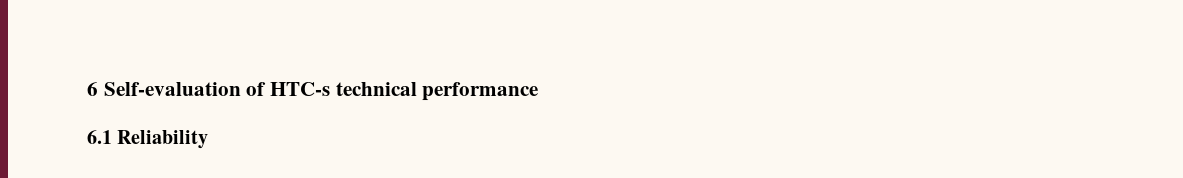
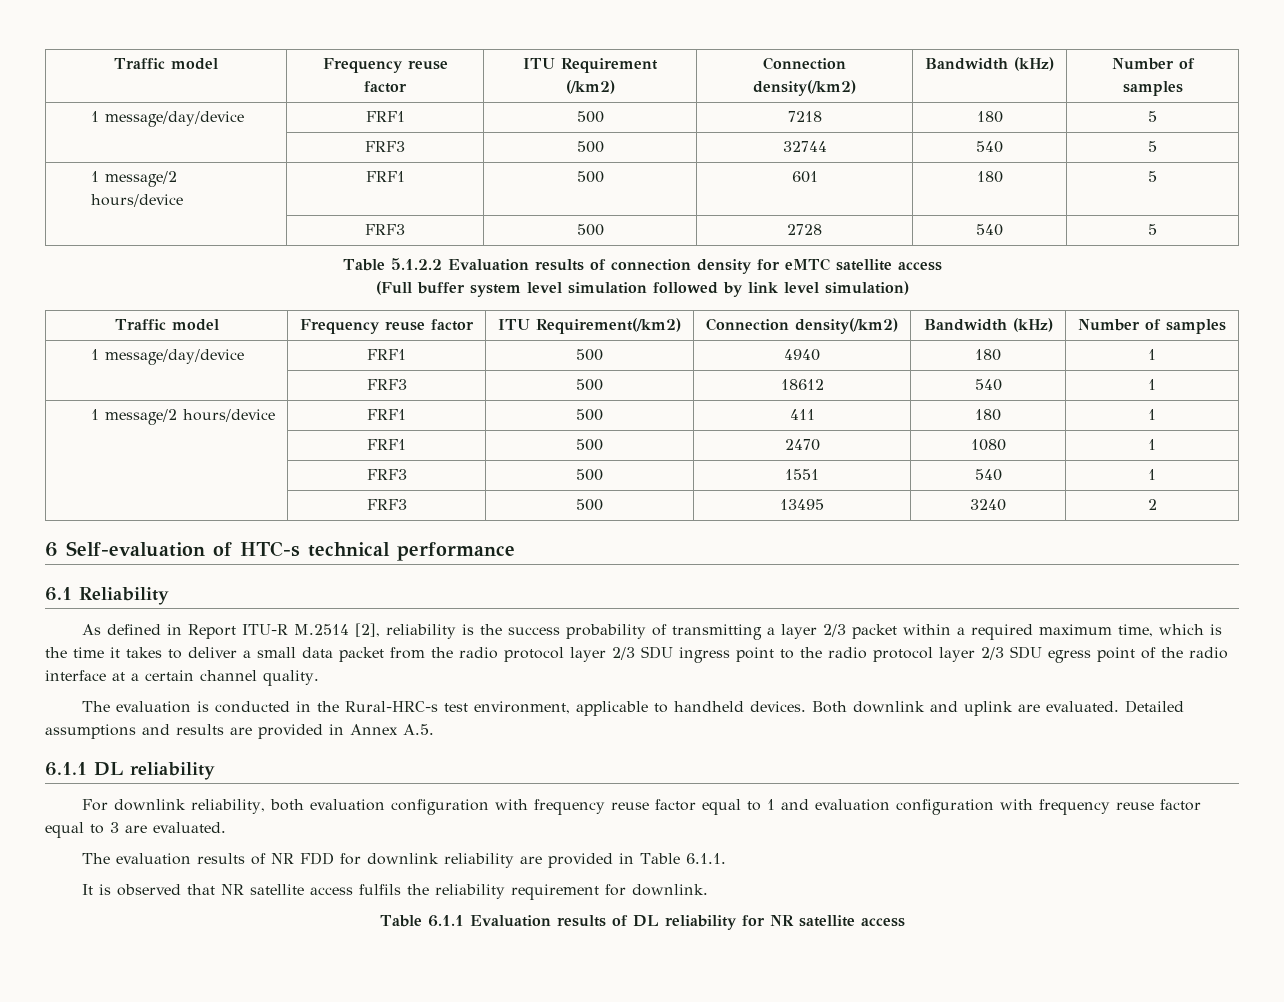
(87, 89) none -> [114,58,218,70] [322,58,448,73] [364,81,407,93] [523,58,658,73] [565,80,615,94] [763,57,846,70] [753,80,856,96] [925,57,1054,71] [1111,58,1195,70] [1122,81,1183,96] [90,111,244,127] [365,111,405,122] [576,111,604,123] [787,111,822,122] [976,111,1003,123] [1148,111,1157,122] [365,141,405,152] [576,141,604,153] [782,141,827,152] [976,141,1003,153] [1148,141,1157,152] [90,171,177,187] [90,194,183,207] [365,171,405,182] [576,171,604,183] [791,171,818,183] [976,171,1003,183] [1148,171,1157,182] [365,224,405,235] [576,224,604,236] [787,224,822,235] [976,224,1003,236] [1148,224,1157,235] [342,258,942,274] [375,281,909,297] [114,319,219,331] [300,319,474,334] [498,318,681,334] [706,318,898,334] [923,318,1053,332] [1078,319,1226,334] [90,349,244,365] [367,349,406,360] [576,349,603,361] [784,349,820,361] [975,349,1001,361] [1148,349,1156,360] [366,379,407,390] [576,379,603,391] [780,379,824,390] [974,379,1002,391] [1148,379,1156,390] [90,409,275,425] [367,409,406,420] [576,409,603,421] [789,409,815,420] [975,409,1001,421] [1148,409,1156,420] [367,439,406,450] [576,439,603,451] [784,439,820,451] [970,439,1006,451] [1148,439,1156,450] [366,469,407,480] [576,469,603,481] [785,469,819,480] [974,469,1002,481] [1148,469,1156,480] [366,499,407,510] [576,499,603,511] [780,499,824,510] [970,499,1006,511] [1147,499,1157,510] Traffic model | Frequency reuse factor | ITU Requirement (/km2) | Connection density(/km2) | Bandwidth (kHz) | Number of samples // 1 message/day/device | FRF1 | 500 | 7218 | 180 | 5 // | FRF3 | 500 | 32744 | 540 | 5 // 1 message/2 hours/device | FRF1 | 500 | 601 | 180 | 5 // | FRF3 | 500 | 2728 | 540 | 5 // Table 5.1.2.2 Evaluation results of connection density for eMTC satellite access // (Full buffer system level simulation followed by link level simulation) // Traffic model | Frequency reuse factor | ITU Requirement(/km2) | Connection density(/km2) | Bandwidth (kHz) | Number of samples // 1 message/day/device | FRF1 | 500 | 4940 | 180 | 1 // | FRF3 | 500 | 18612 | 540 | 1 // 1 message/2 hours/device | FRF1 | 500 | 411 | 180 | 1 // | FRF1 | 500 | 2470 | 1080 | 1 // | FRF3 | 500 | 1551 | 540 | 1 // | FRF3 | 500 | 13495 | 3240 | 2 //
(209, 139) none -> [82,623,1223,640] [45,646,1228,663] [45,670,319,686] [82,700,1185,716] [45,724,434,739] [45,762,215,780] [82,799,1202,815] [45,822,226,838] [82,852,727,868] [82,884,709,900] [379,915,905,930] // As defined in Report ITU-R M.2514 [2], reliability is the success probability of transmitting a layer 2/3 packet within a required maximum time, which is the time it takes to deliver a small data packet from the radio protocol layer 2/3 SDU ingress point to the radio protocol layer 2/3 SDU egress point of the radio interface at a certain channel quality. // The evaluation is conducted in the Rural-HRC-s test environment, applicable to handheld devices. Both downlink and uplink are evaluated. Detailed assumptions and results are provided in Annex A.5. // 6.1.1 DL reliability // For downlink reliability, both evaluation configuration with frequency reuse factor equal to 1 and evaluation configuration with frequency reuse factor equal to 3 are evaluated. // The evaluation results of NR FDD for downlink reliability are provided in Table 6.1.1. // It is observed that NR satellite access fulfils the reliability requirement for downlink. // Table 6.1.1 Evaluation results of DL reliability for NR satellite access

